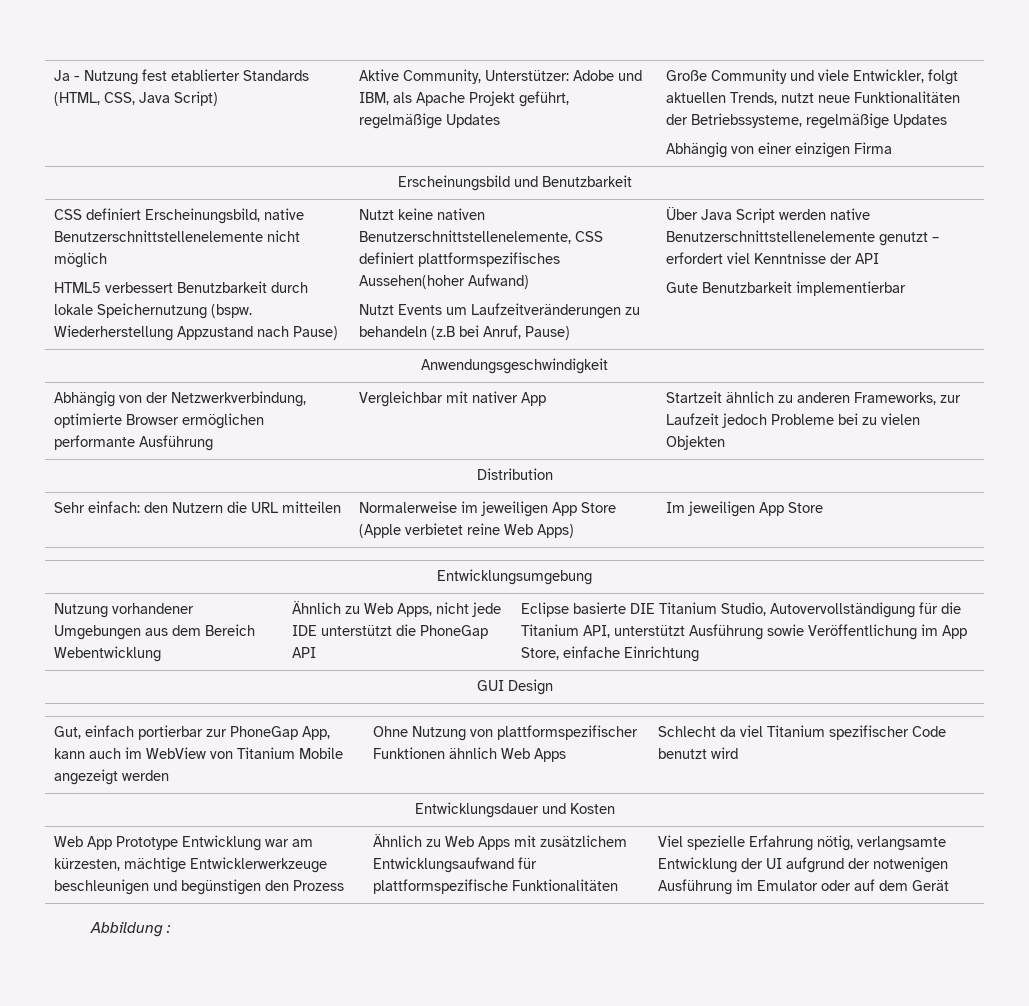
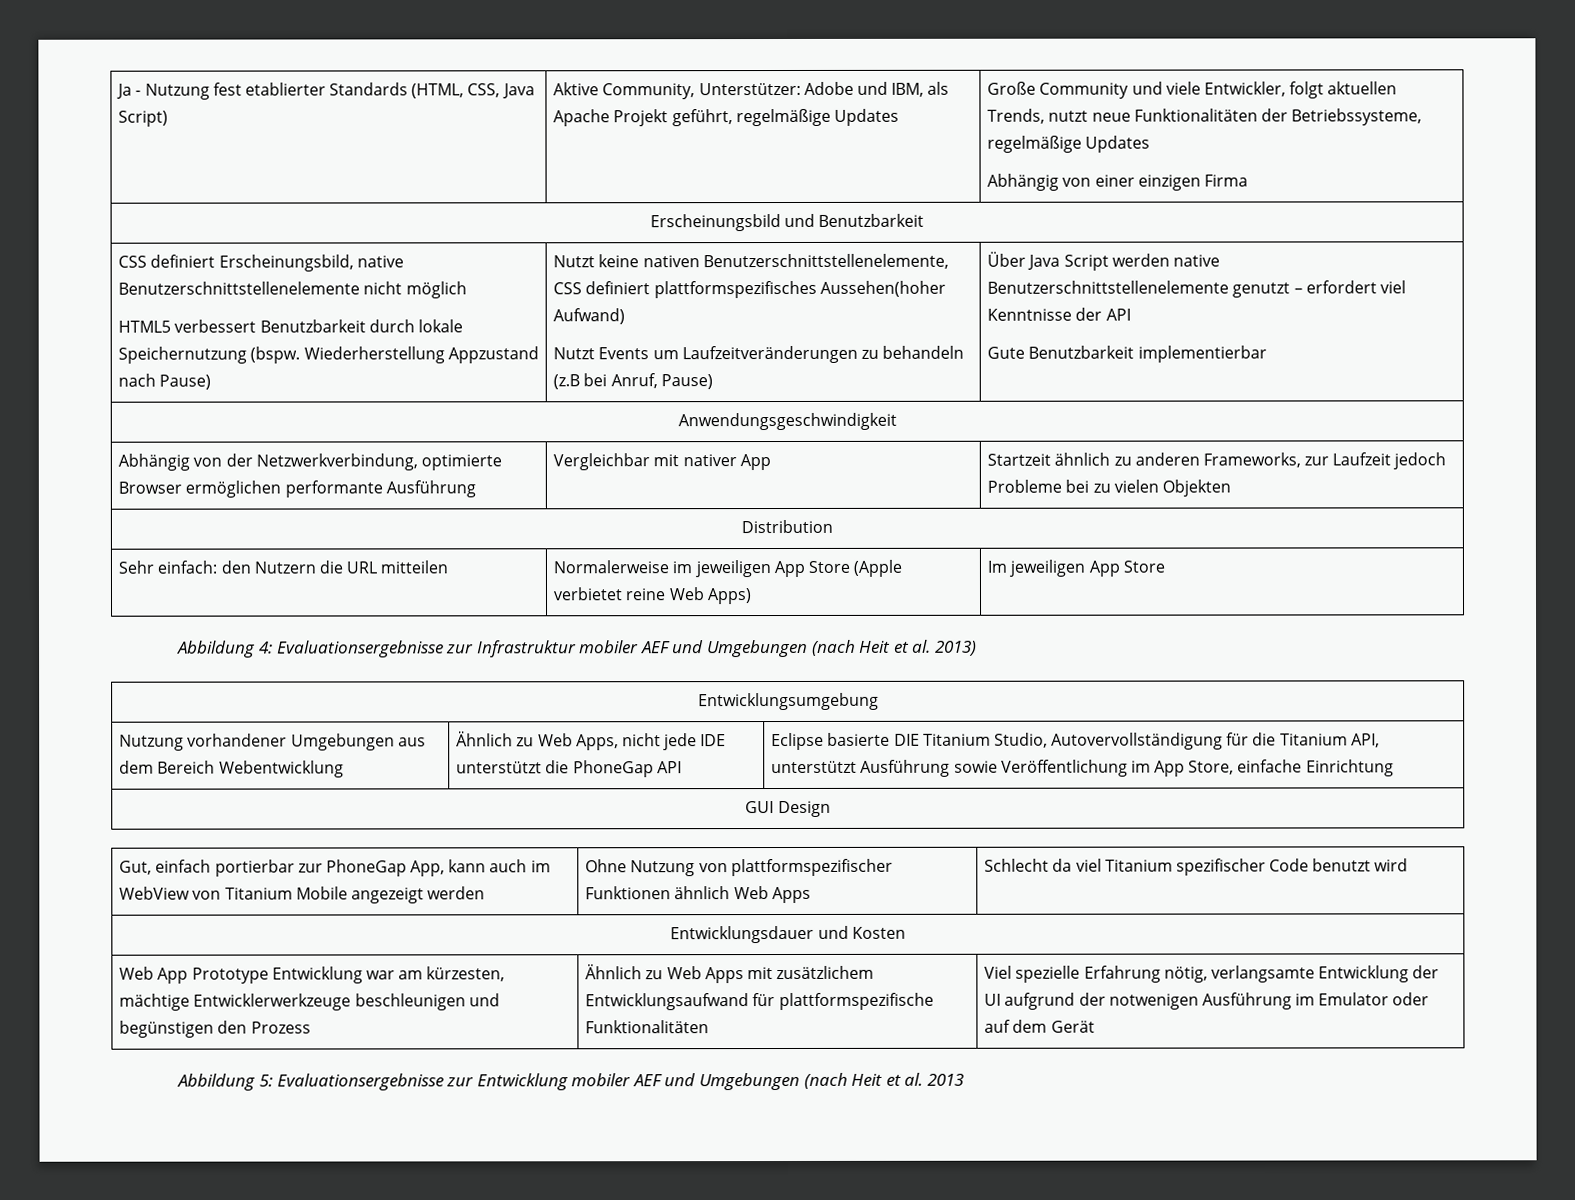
(824, 507) none -> [177,639,978,658] // Abbildung 4: Evaluationsergebnisse zur Infrastruktur mobiler AEF und Umgebungen (nach Heit et al. 2013)
[165,925,171,933] : -> [258,1072,965,1091] 5: Evaluationsergebnisse zur Entwicklung mobiler AEF und Umgebungen (nach Heit et al. 2013

